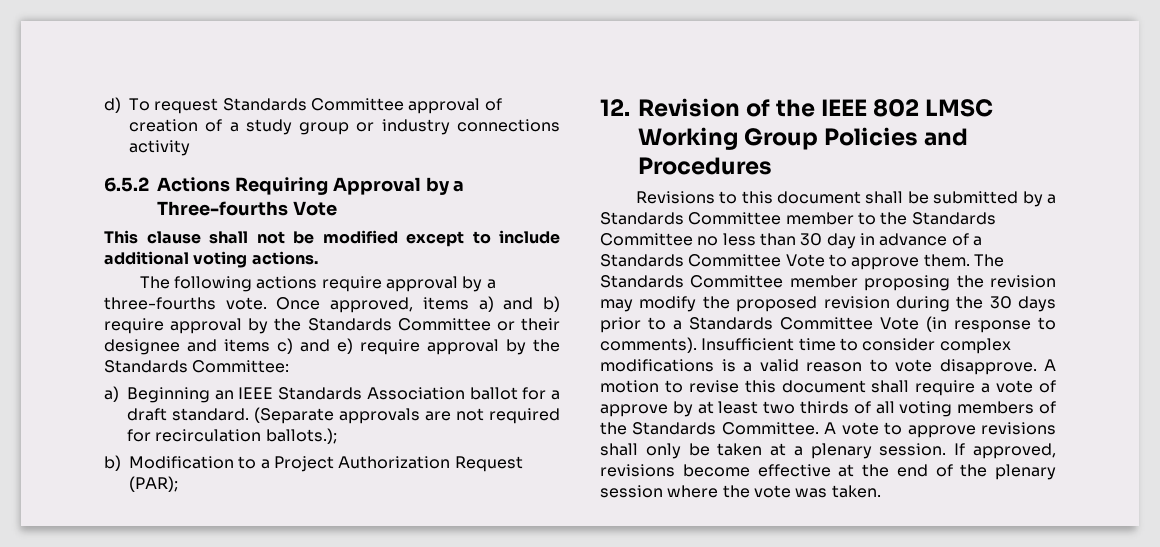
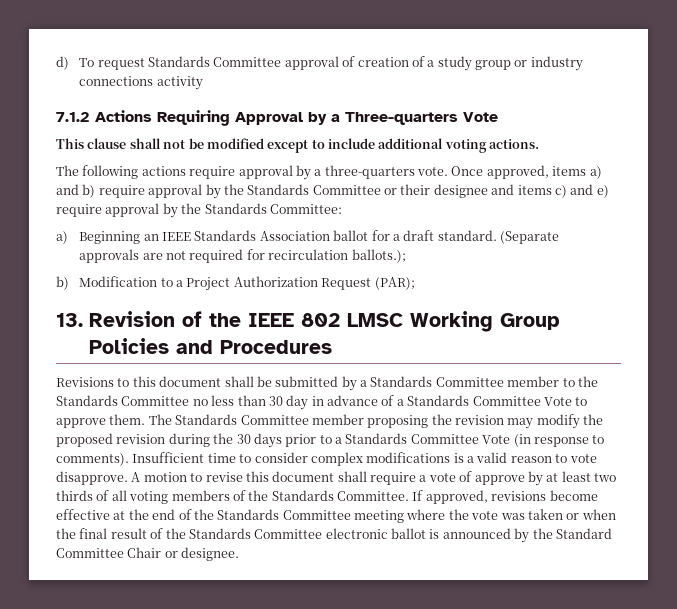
[104,177,149,192] 6.5.2 -> [56,112,89,122] 7.1.2
[157,201,288,216] Three-fourths -> [345,112,459,125] Three-quarters
[104,297,216,310] three-fourths -> [324,165,415,179] three-quarters
[600,99,630,116] 12. -> [56,313,83,327] 13.
[824,422,1056,438] [600,443,947,459] A vote to approve revisions shall only be taken at a plenary session. -> (409, 496) none
[995,464,1056,480] [600,485,663,498] plenary session -> [217,509,404,523] Standards Committee meeting
[831,485,881,498] taken. -> [527,509,616,520] [56,528,612,543] [56,547,240,561] taken or when the final result of the Standards Committee electronic ballot is announced by the Standard Committee Chair or designee.

